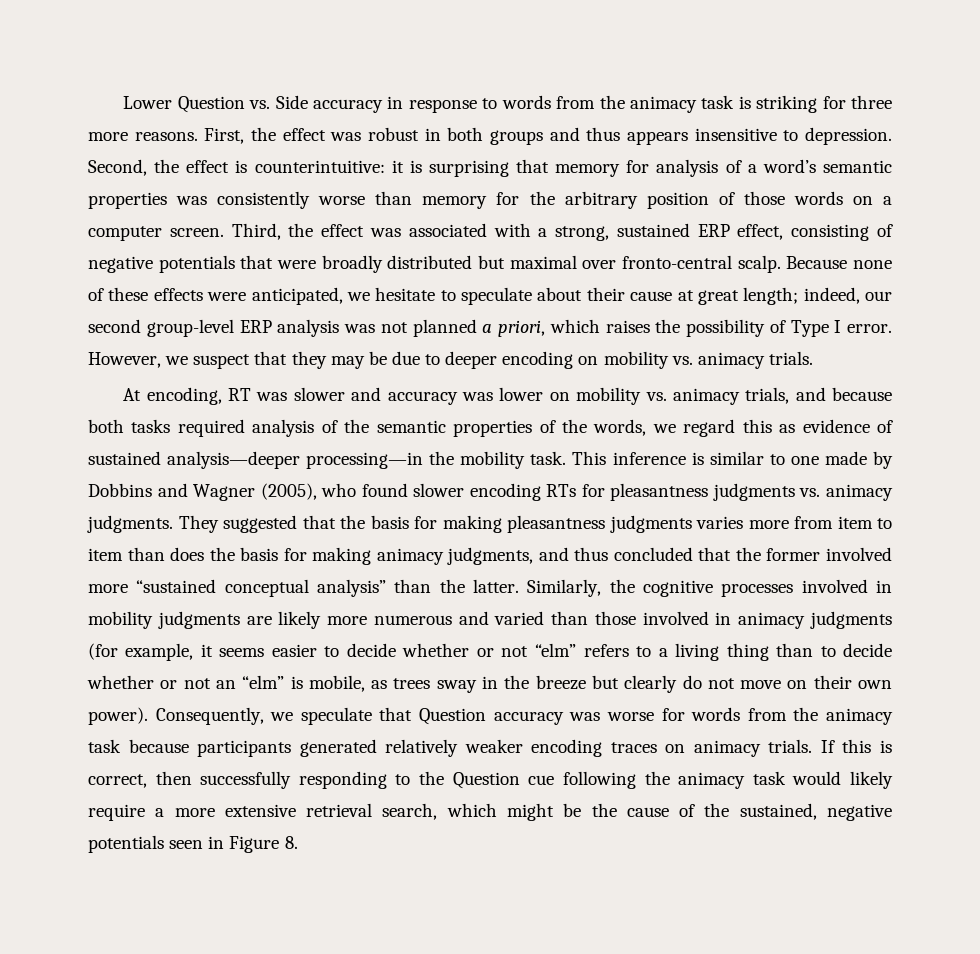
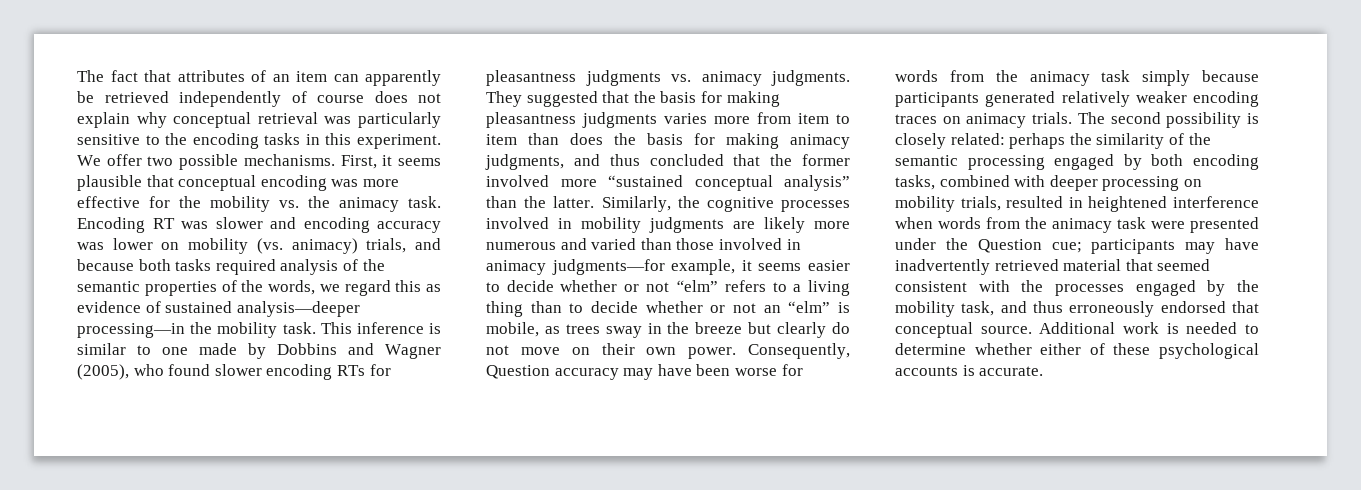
[123,95,892,113] [88,127,892,145] [88,159,892,177] [88,191,892,209] [88,223,894,241] [88,255,892,273] [88,287,892,305] [88,319,892,337] [88,351,813,369] [123,387,222,405] Lower Question vs. Side accuracy in response to words from the animacy task is striking for three more reasons. First, the effect was robust in both groups and thus appears insensitive to depression. Second, the effect is counterintuitive: it is surprising that memory for analysis of a word’s semantic properties was consistently worse than memory for the arbitrary position of those words on a computer screen. Third, the effect was associated with a strong, sustained ERP effect, consisting of negative potentials that were broadly distributed but maximal over fronto-central scalp. Because none of these effects were anticipated, we hesitate to speculate about their cause at great length; indeed, our second group-level ERP analysis was not planned a priori, which raises the possibility of Type I error. However, we suspect that they may be due to deeper encoding on mobility vs. animacy trials. // At encoding, -> [77,70,441,86] [77,91,441,107] [77,112,441,128] [77,133,441,149] [77,154,442,170] [77,175,399,191] [77,196,441,212] [77,217,145,233] The fact that attributes of an item can apparently be retrieved independently of course does not explain why conceptual retrieval was particularly sensitive to the encoding tasks in this experiment. We offer two possible mechanisms. First, it seems plausible that conceptual encoding was more effective for the mobility vs. the animacy task. Encoding
(382, 394) none -> [303,217,370,233] encoding
[645,388,740,405] vs. animacy -> [256,238,358,254] (vs. animacy)
[809,611,892,629] [88,643,118,660] judgments (for -> [551,259,665,275] judgments—for
[88,707,601,725] power). Consequently, we speculate that Question accuracy was -> [688,343,850,359] [486,364,731,380] power. Consequently, Question accuracy may have been
(121, 746) none -> [1142,70,1191,86] simply
[820,739,893,753] [88,771,893,789] [88,803,893,821] [88,835,298,853] If this is correct, then successfully responding to the Question cue following the animacy task would likely require a more extensive retrieval search, which might be the cause of the sustained, negative potentials seen in Figure 8. -> [1077,112,1259,128] [895,133,1211,149] [895,154,1259,170] [895,175,1202,191] [895,196,1259,212] [895,217,1259,233] [895,238,1259,254] [895,259,1211,275] [895,280,1259,296] [895,301,1259,317] [895,322,1259,338] [895,343,1259,359] [895,365,1044,376] The second possibility is closely related: perhaps the similarity of the semantic processing engaged by both encoding tasks, combined with deeper processing on mobility trials, resulted in heightened interference when words from the animacy task were presented under the Question cue; participants may have inadvertently retrieved material that seemed consistent with the processes engaged by the mobility task, and thus erroneously endorsed that conceptual source. Additional work is needed to determine whether either of these psychological accounts is accurate.

